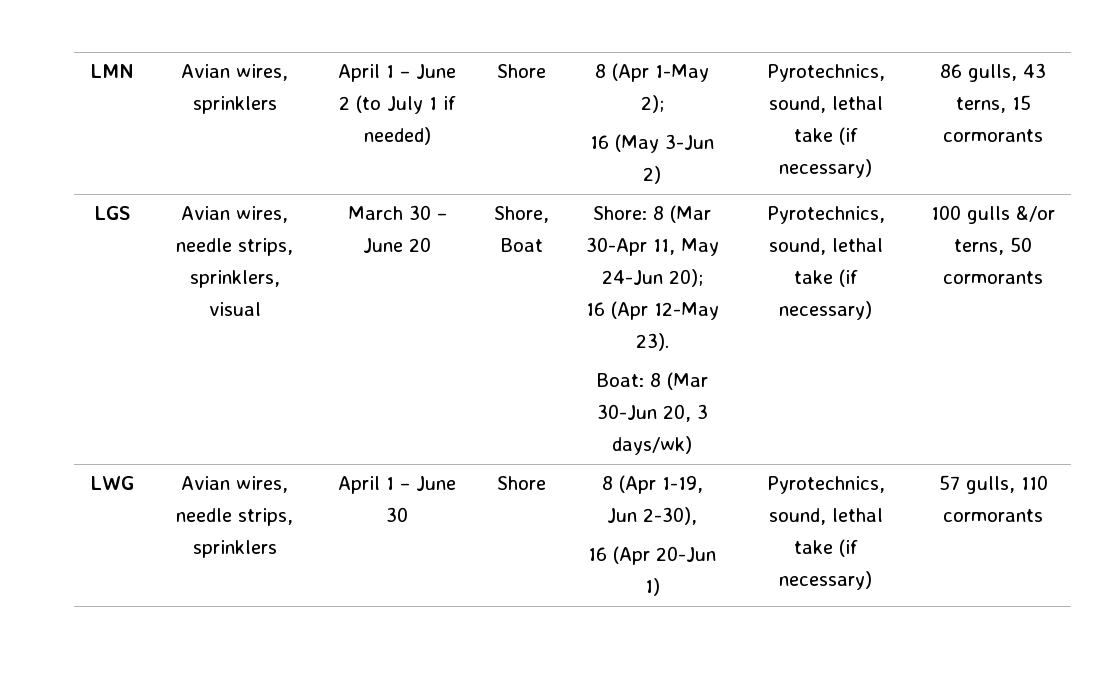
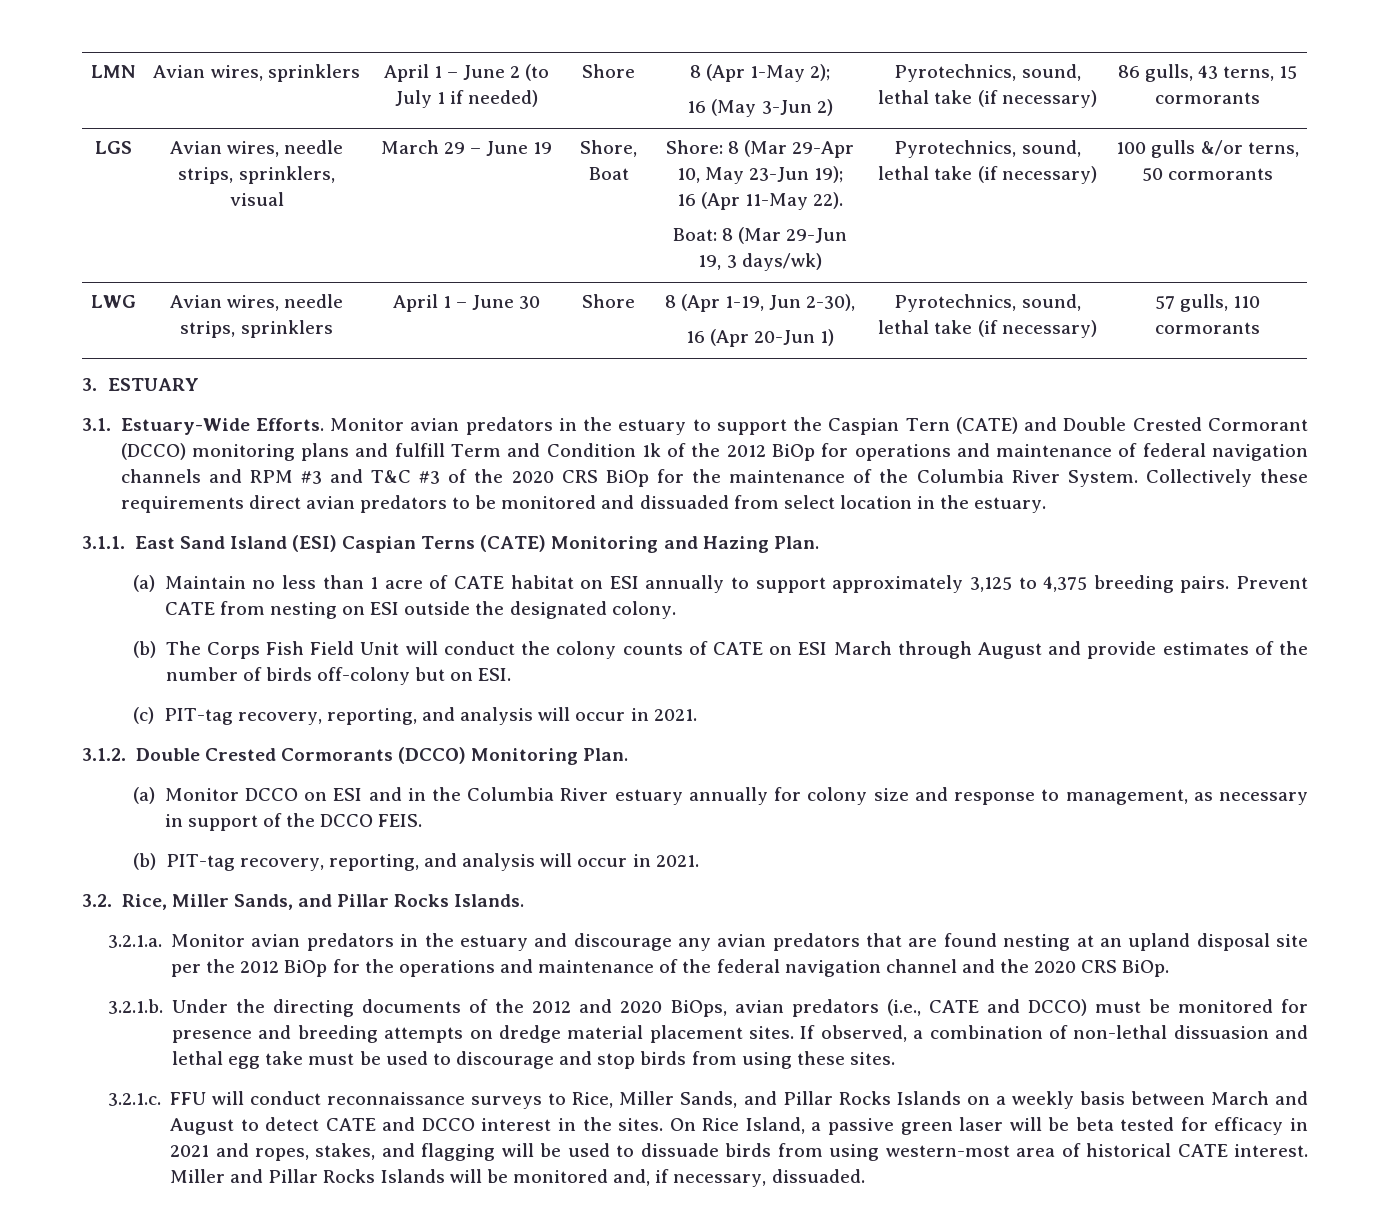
[408,205,447,220] [363,237,431,253] 30 – June 20 -> [443,141,553,156] 29 – June 19
[585,237,719,256] [601,269,703,287] [585,301,719,320] [635,333,669,351] 30-Apr 11, May 24-Jun 20); // 16 (Apr 12-May 23). -> [792,141,855,158] [676,166,844,184] [676,192,844,210] 29-Apr 10, May 23-Jun 19); // 16 (Apr 11-May 22).
[596,404,691,422] 30-Jun 20, -> [786,228,848,243] [698,255,722,270] 29-Jun 19,
(1043, 515) none -> [82,378,199,391] [82,417,1309,435] [120,443,1308,461] [120,469,1308,487] [120,495,1047,513] [82,535,819,553] [133,575,1308,593] [164,601,676,619] [133,641,1308,659] [165,667,512,685] [133,707,697,725] [82,747,629,765] [133,787,1308,805] [164,813,423,831] [133,853,699,871] [82,894,525,910] [107,933,1308,951] [171,959,1170,977] [107,999,1309,1017] [172,1025,1308,1043] [172,1051,895,1069] [107,1091,1309,1109] [170,1117,1309,1135] [170,1143,1309,1161] [170,1169,865,1187] // 3. ESTUARY // 3.1. Estuary-Wide Efforts. Monitor avian predators in the estuary to support the Caspian Tern (CATE) and Double Crested Cormorant (DCCO) monitoring plans and fulfill Term and Condition 1k of the 2012 BiOp for operations and maintenance of federal navigation channels and RPM #3 and T&C #3 of the 2020 CRS BiOp for the maintenance of the Columbia River System. Collectively these requirements direct avian predators to be monitored and dissuaded from select location in the estuary. // 3.1.1. East Sand Island (ESI) Caspian Terns (CATE) Monitoring and Hazing Plan. // (a) Maintain no less than 1 acre of CATE habitat on ESI annually to support approximately 3,125 to 4,375 breeding pairs. Prevent CATE from nesting on ESI outside the designated colony. // (b) The Corps Fish Field Unit will conduct the colony counts of CATE on ESI March through August and provide estimates of the number of birds off-colony but on ESI. // (c) PIT-tag recovery, reporting, and analysis will occur in 2021. // 3.1.2. Double Crested Cormorants (DCCO) Monitoring Plan. // (a) Monitor DCCO on ESI and in the Columbia River estuary annually for colony size and response to management, as necessary in support of the DCCO FEIS. // (b) PIT-tag recovery, reporting, and analysis will occur in 2021. // 3.2. Rice, Miller Sands, and Pillar Rocks Islands. // 3.2.1.a. Monitor avian predators in the estuary and discourage any avian predators that are found nesting at an upland disposal site per the 2012 BiOp for the operations and maintenance of the federal navigation channel and the 2020 CRS BiOp. // 3.2.1.b. Under the directing documents of the 2012 and 2020 BiOps, avian predators (i.e., CATE and DCCO) must be monitored for presence and breeding attempts on dredge material placement sites. If observed, a combination of non-lethal dissuasion and lethal egg take must be used to discourage and stop birds from using these sites. // 3.2.1.c. FFU will conduct reconnaissance surveys to Rice, Miller Sands, and Pillar Rocks Islands on a weekly basis between March and August to detect CATE and DCCO interest in the sites. On Rice Island, a passive green laser will be beta tested for efficacy in 2021 and ropes, stakes, and flagging will be used to dissuade birds from using western-most area of historical CATE interest. Miller and Pillar Rocks Islands will be monitored and, if necessary, dissuaded.

